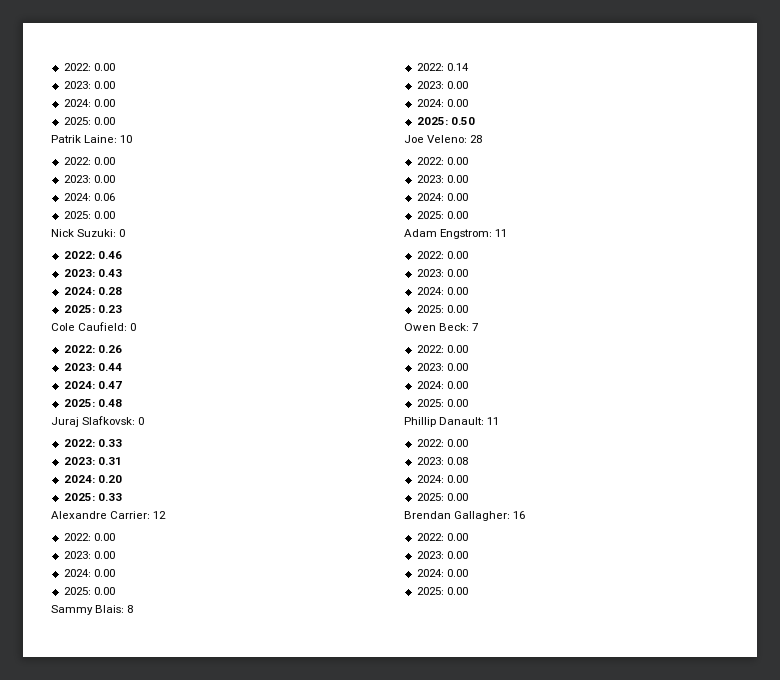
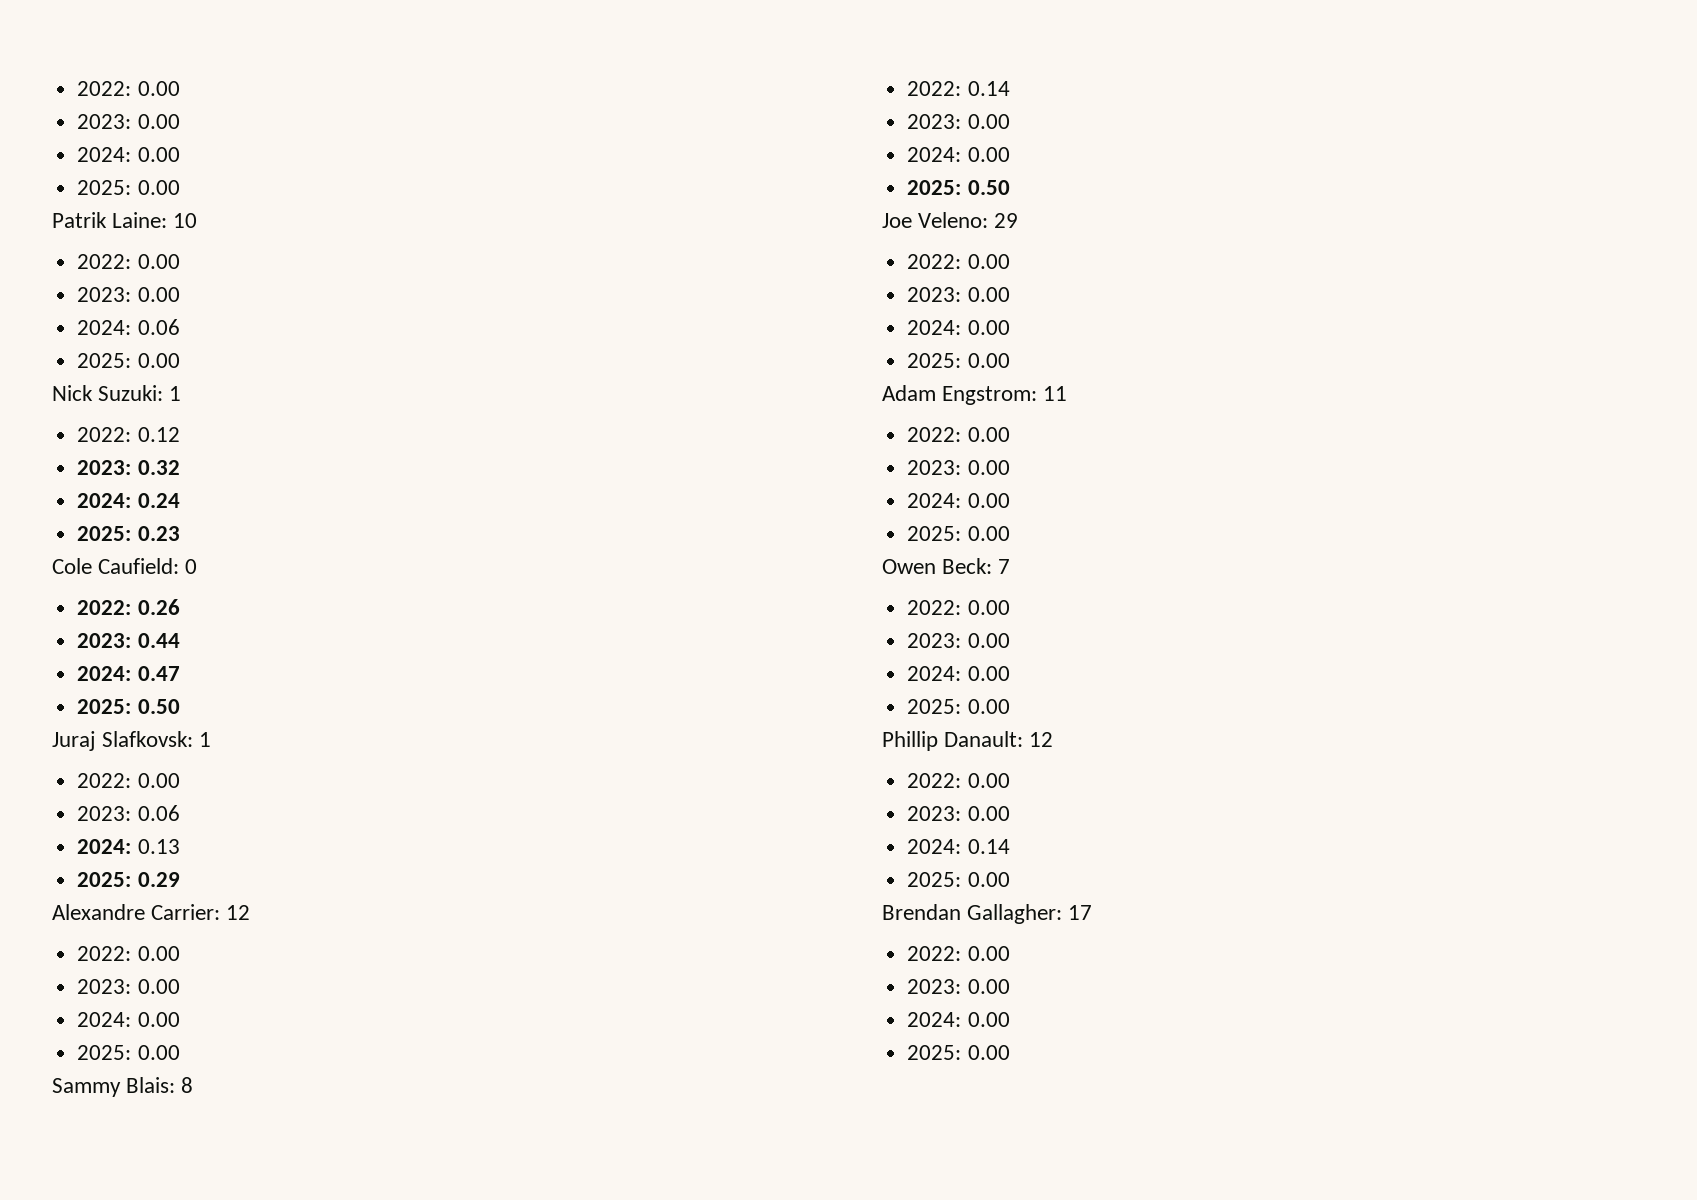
[119,229,126,237] [63,251,122,259] [63,269,122,277] [63,287,122,295] 0 // 2022: 0.46 // 2023: 0.43 // 2024: 0.28 -> [169,386,182,401] [77,427,180,442] [77,460,180,475] [77,493,180,508] 1 // 2022: 0.12 // 2023: 0.32 // 2024: 0.24
[97,399,122,407] 0.48 -> [137,699,180,714] 0.50
[138,417,145,425] [63,439,122,447] [63,457,122,465] [63,475,122,483] [63,493,122,501] 0 // 2022: 0.33 // 2023: 0.31 // 2024: 0.20 // 2025: 0.33 -> [199,732,212,747] [77,773,180,788] [77,805,180,821] [77,839,180,854] [77,872,180,887] 1 // 2022: 0.00 // 2023: 0.06 // 2024: 0.13 // 2025: 0.29
[470,135,483,143] 28 -> [994,213,1019,228] 29
[487,417,500,425] [416,439,468,447] [416,457,468,465] [416,475,468,483] 11 // 2022: 0.00 // 2023: 0.08 // 2024: 0.00 -> [1029,732,1054,747] [907,773,1010,788] [907,806,1010,821] [907,839,1010,854] 12 // 2022: 0.00 // 2023: 0.00 // 2024: 0.14
[513,511,526,519] 16 -> [1068,905,1093,920] 17

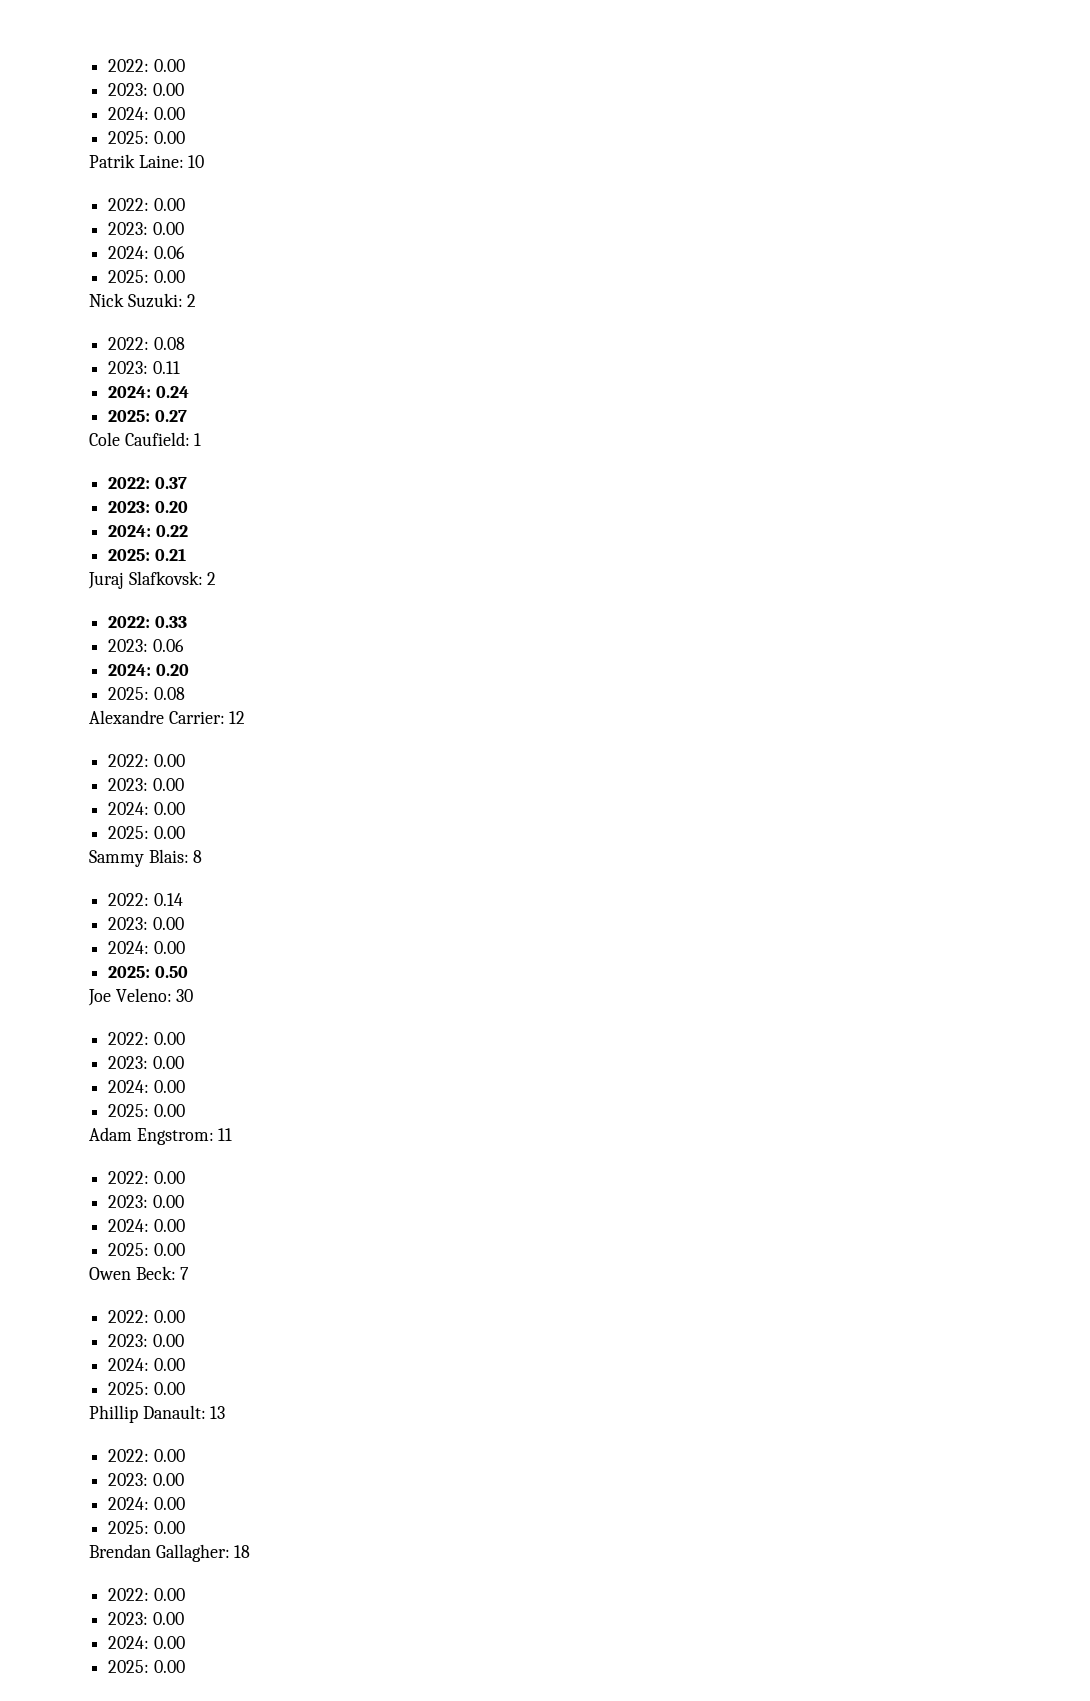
[169,386,182,401] [77,427,180,442] [77,460,180,475] 1 // 2022: 0.12 // 2023: 0.32 -> [187,294,197,307] [108,337,185,350] [108,361,180,374] 2 // 2022: 0.08 // 2023: 0.11
[137,526,180,541] 0.23 -> [154,410,187,422] 0.27
[185,559,198,574] [77,599,180,615] [77,633,180,648] [77,666,180,681] [77,699,180,714] 0 // 2022: 0.26 // 2023: 0.44 // 2024: 0.47 // 2025: 0.50 -> [194,433,202,446] [108,477,187,489] [108,501,188,513] [108,525,188,537] [108,548,186,561] 1 // 2022: 0.37 // 2023: 0.20 // 2024: 0.22 // 2025: 0.21
[199,732,212,747] [77,773,180,788] 1 // 2022: 0.00 -> [207,572,217,585] [108,616,187,628] 2 // 2022: 0.33
[137,839,180,854] [77,872,180,887] 0.13 // 2025: 0.29 -> [155,664,189,676] [108,687,185,700] 0.20 // 2025: 0.08
[994,213,1019,228] 29 -> [176,989,194,1002] 30
[1029,732,1054,747] [907,773,1010,788] [907,806,1010,821] [907,839,1010,854] [907,872,1010,887] [882,904,1093,924] [907,946,1010,961] [907,979,1010,994] [907,1012,1010,1027] [907,1045,1010,1060] 12 // 2022: 0.00 // 2023: 0.00 // 2024: 0.14 // 2025: 0.00 // Brendan Gallagher: 17 // 2022: 0.00 // 2023: 0.00 // 2024: 0.00 // 2025: 0.00 -> [210,1406,226,1419] [108,1449,185,1462] [108,1473,184,1486] [108,1497,185,1510] [108,1521,185,1534] [89,1544,251,1562] [108,1588,185,1601] [108,1612,184,1625] [108,1636,185,1649] [108,1660,185,1673] 13 // 2022: 0.00 // 2023: 0.00 // 2024: 0.00 // 2025: 0.00 // Brendan Gallagher: 18 // 2022: 0.00 // 2023: 0.00 // 2024: 0.00 // 2025: 0.00

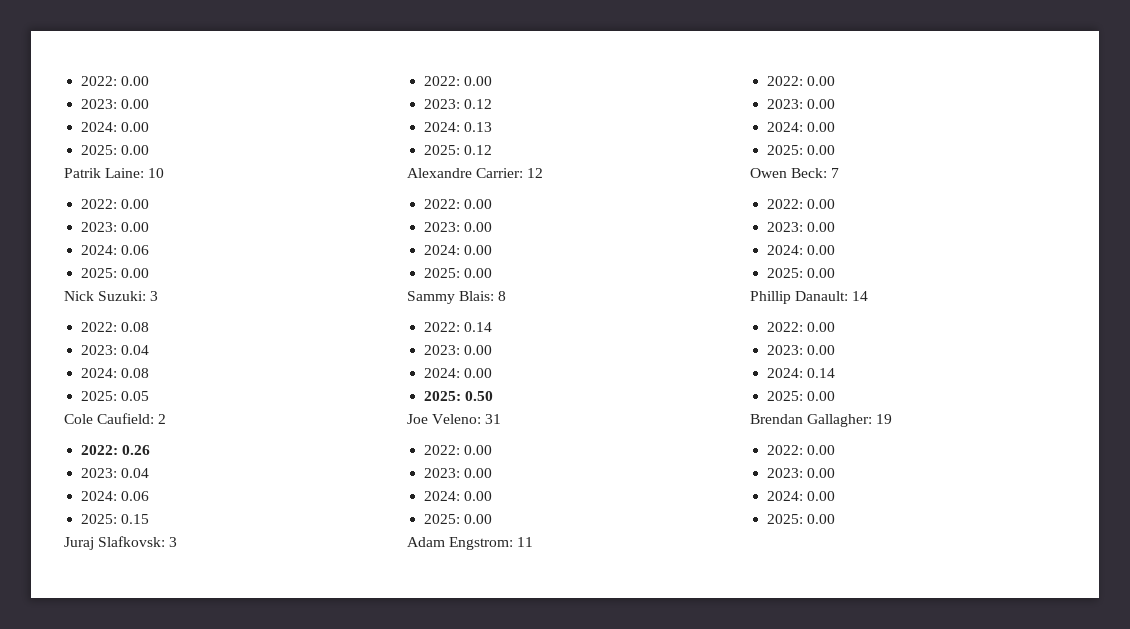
[187,294,197,307] 2 -> [150,291,159,301] 3
[152,361,180,374] [108,386,189,398] [108,410,187,422] 0.11 // 2024: 0.24 // 2025: 0.27 -> [121,345,150,355] [81,368,150,378] [81,391,150,401] 0.04 // 2024: 0.08 // 2025: 0.05
[194,433,202,446] [108,477,187,489] [108,501,188,513] [108,525,188,537] [108,548,186,561] 1 // 2022: 0.37 // 2023: 0.20 // 2024: 0.22 // 2025: 0.21 -> [158,414,167,424] [81,445,151,455] [81,468,150,478] [81,491,150,501] [81,514,150,524] 2 // 2022: 0.26 // 2023: 0.04 // 2024: 0.06 // 2025: 0.15
[207,572,217,585] [108,616,187,628] [108,639,184,652] [108,664,189,676] [108,687,185,700] 2 // 2022: 0.33 // 2023: 0.06 // 2024: 0.20 // 2025: 0.08 -> [169,537,178,547] [424,76,493,86] [424,99,493,109] [424,122,493,132] [424,145,493,155] 3 // 2022: 0.00 // 2023: 0.12 // 2024: 0.13 // 2025: 0.12
[176,989,194,1002] 30 -> [485,414,502,424] 31
[210,1406,226,1419] [108,1449,185,1462] [108,1473,184,1486] [108,1497,185,1510] [108,1521,185,1534] [89,1544,251,1562] [108,1588,185,1601] [108,1612,184,1625] [108,1636,185,1649] [108,1660,185,1673] 13 // 2022: 0.00 // 2023: 0.00 // 2024: 0.00 // 2025: 0.00 // Brendan Gallagher: 18 // 2022: 0.00 // 2023: 0.00 // 2024: 0.00 // 2025: 0.00 -> [852,291,869,301] [767,322,836,332] [767,345,836,355] [767,368,836,378] [767,391,836,401] [750,414,893,427] [767,445,836,455] [767,468,836,478] [767,491,836,501] [767,514,836,524] 14 // 2022: 0.00 // 2023: 0.00 // 2024: 0.14 // 2025: 0.00 // Brendan Gallagher: 19 // 2022: 0.00 // 2023: 0.00 // 2024: 0.00 // 2025: 0.00

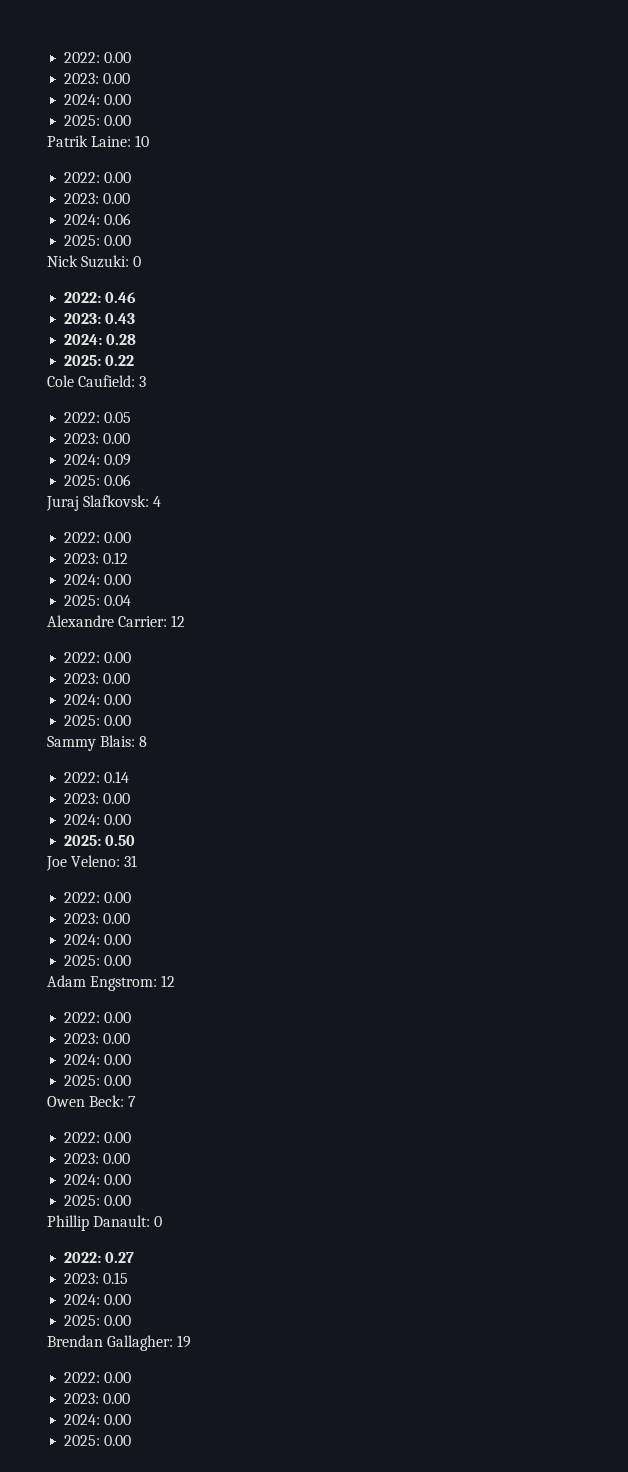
[150,291,159,301] [81,322,150,332] [81,345,150,355] [81,368,150,378] [81,391,150,401] [64,413,167,424] [81,445,151,455] [81,468,150,478] [81,491,150,501] [81,514,150,524] 3 // 2022: 0.08 // 2023: 0.04 // 2024: 0.08 // 2025: 0.05 // Cole Caufield: 2 // 2022: 0.26 // 2023: 0.04 // 2024: 0.06 // 2025: 0.15 -> [133,256,142,267] [64,292,137,303] [64,313,136,324] [64,334,137,345] [64,355,135,366] [47,375,147,387] [64,412,132,423] [64,433,131,444] [64,454,132,466] [64,474,132,486] 0 // 2022: 0.46 // 2023: 0.43 // 2024: 0.28 // 2025: 0.22 // Cole Caufield: 3 // 2022: 0.05 // 2023: 0.00 // 2024: 0.09 // 2025: 0.06
[169,537,178,547] 3 -> [153,496,162,507] 4
[464,122,493,132] [424,145,493,155] 0.13 // 2025: 0.12 -> [104,574,132,585] [64,595,132,606] 0.00 // 2025: 0.04
[517,537,534,547] 11 -> [161,975,176,987] 12
[852,291,869,301] [767,322,836,332] [767,345,836,355] [767,368,836,378] 14 // 2022: 0.00 // 2023: 0.00 // 2024: 0.14 -> [154,1216,163,1227] [64,1252,135,1263] [64,1272,129,1284] [64,1294,132,1305] 0 // 2022: 0.27 // 2023: 0.15 // 2024: 0.00

